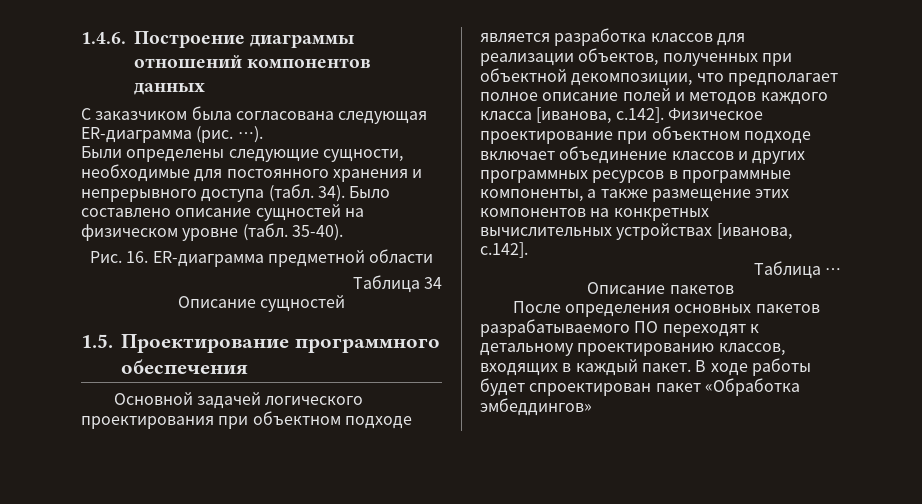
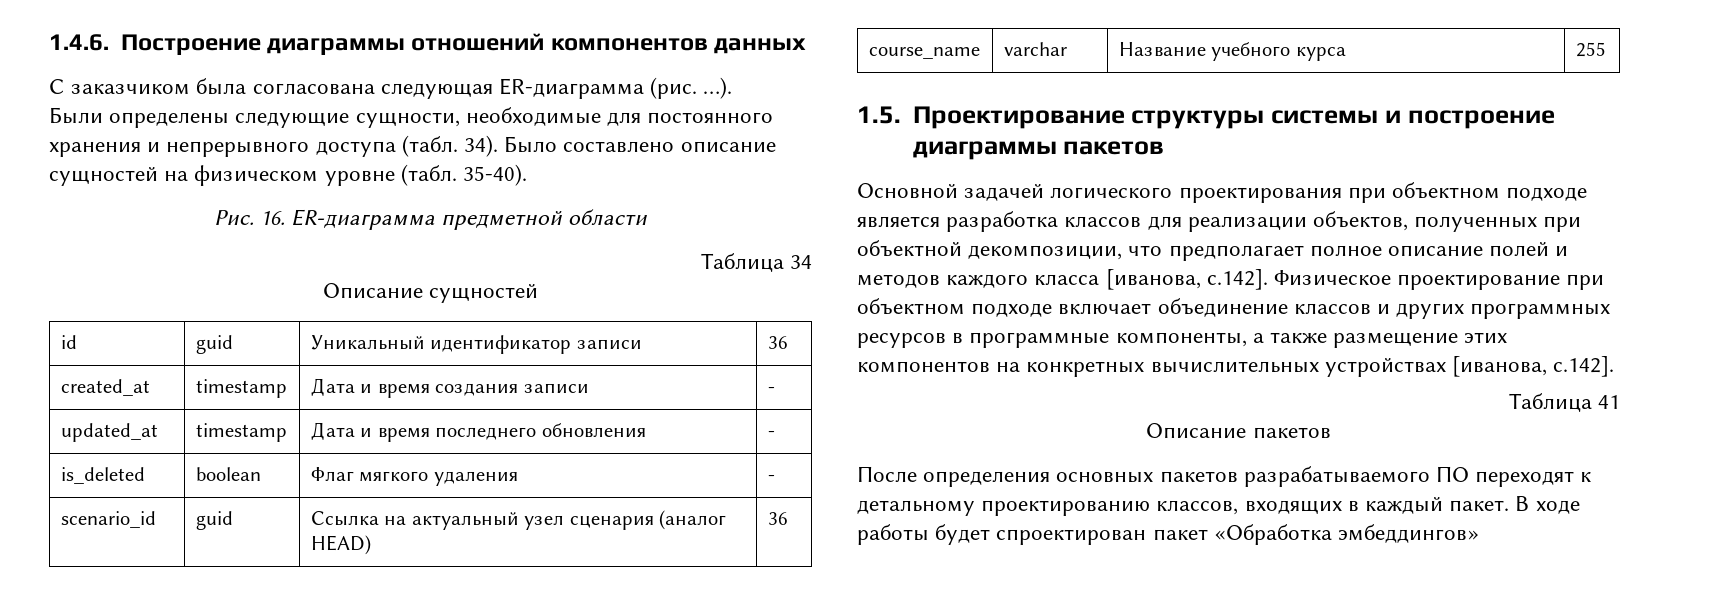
[81,334,440,353] [121,359,248,374] // 1.5. Проектирование программного обеспечения -> [60,335,77,349] [195,335,233,354] [310,335,642,354] [767,336,788,349] [60,379,150,396] [195,379,287,398] [310,378,589,398] [767,387,775,393] [60,423,158,442] [195,423,287,442] [310,422,646,442] [767,431,775,437] [60,467,145,484] [195,467,261,481] [310,467,518,486] [767,475,775,481] [60,511,156,528] [195,511,233,530] [310,510,727,530] [310,535,371,555] [767,512,788,525] [868,47,980,59] [1003,42,1067,56] [1118,42,1346,61] [1575,42,1606,57] [857,106,1556,129] [912,141,1165,160] // id | guid | Уникальный идентификатор записи | 36 // created_at | timestamp | Дата и время создания записи | - // updated_at | timestamp | Дата и время последнего обновления | - // is_deleted | boolean | Флаг мягкого удаления | - // scenario_id | guid | Ссылка на актуальный узел сценария (аналог HEAD) | 36 // course_name | varchar | Название учебного курса | 255 // 1.5. Проектирование структуры системы и построение диаграммы пакетов
[825,268,841,275] … -> [1598,395,1620,409] 41

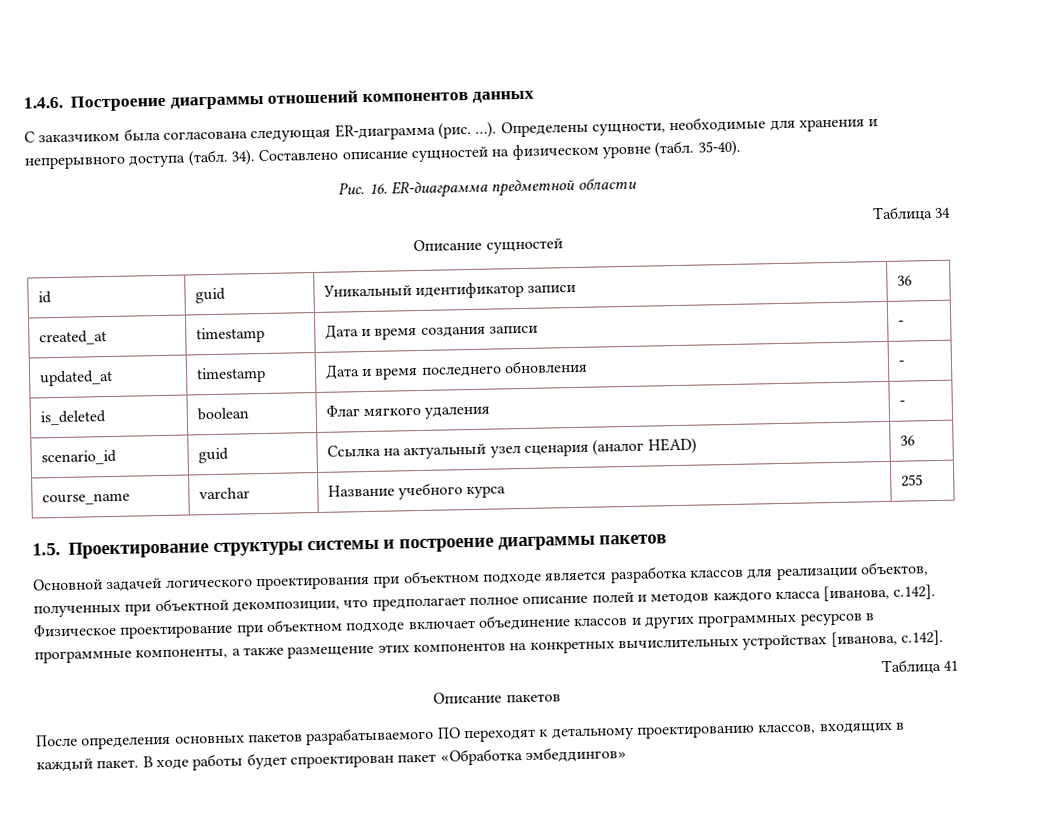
[49,107,350,128] // Были определены следующие -> [500,120,589,138] Определены
[647,112,774,123] постоянного -> (796, 125) none
[504,136,675,153] Было составлено -> [258,148,339,162] Составлено

